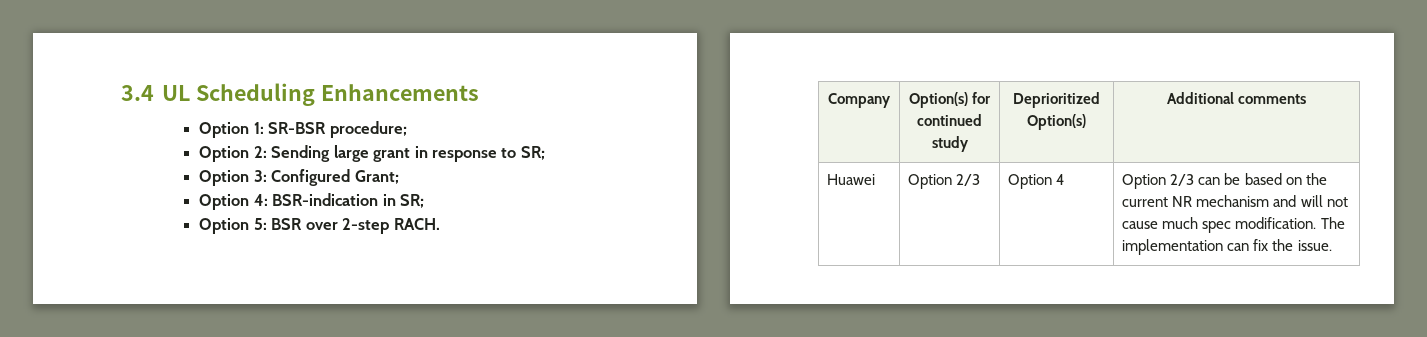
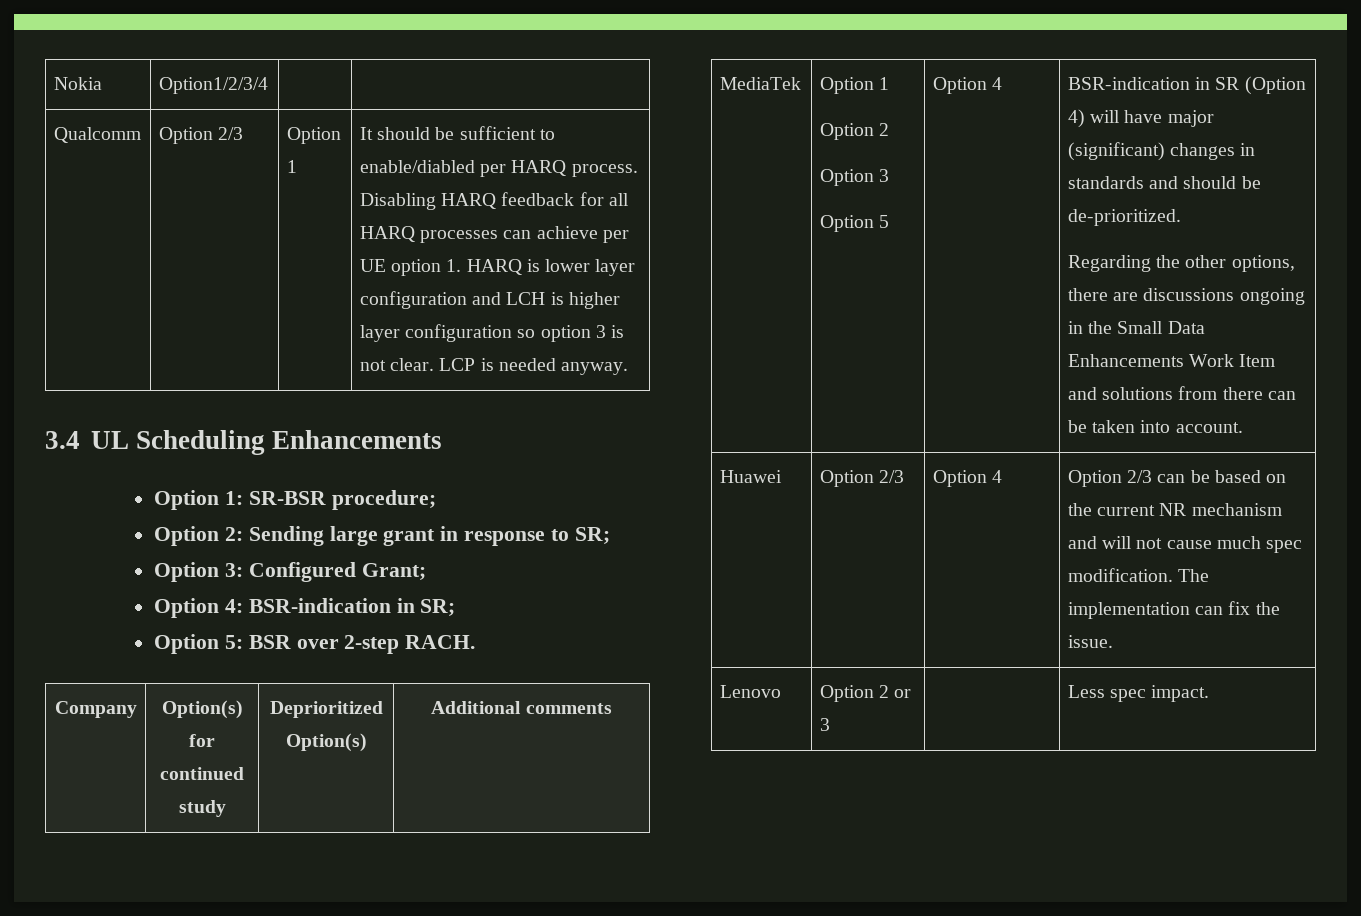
(121, 93) none -> [53,77,102,90] [158,77,268,94] [53,127,141,143] [158,127,244,144] [286,127,341,144] [286,160,297,173] [359,126,555,140] [359,160,638,177] [359,192,629,210] [359,226,629,243] [359,259,636,276] [359,291,620,309] [359,324,625,342] [359,358,629,375] Nokia | Option1/2/3/4 | | // Qualcomm | Option 2/3 | Option 1 | It should be sufficient to enable/diabled per HARQ process. Disabling HARQ feedback for all HARQ processes can achieve per UE option 1. HARQ is lower layer configuration and LCH is higher layer configuration so option 3 is not clear. LCP is needed anyway. //
(1307, 99) none -> [719,77,801,90] [819,77,890,94] [819,123,890,140] [819,169,890,186] [819,215,890,232] [932,77,1003,94] [1067,76,1306,95] [1067,109,1214,128] [1067,142,1256,161] [1067,176,1261,189] [1067,209,1181,226] [1067,255,1295,272] [1067,288,1305,305] [1067,321,1205,334] [1067,354,1276,367] [1067,386,1296,400] [1067,420,1243,433] // MediaTek | Option 1 // Option 2 // Option 3 // Option 5 | Option 4 | BSR-indication in SR (Option 4) will have major (significant) changes in standards and should be de-prioritized. // Regarding the other options, there are discussions ongoing in the Small Data Enhancements Work Item and solutions from there can be taken into account.
(1332, 245) none -> [719,685,781,698] [819,685,912,702] [819,718,830,731] [1067,685,1210,702] // Lenovo | Option 2 or 3 | | Less spec impact.

